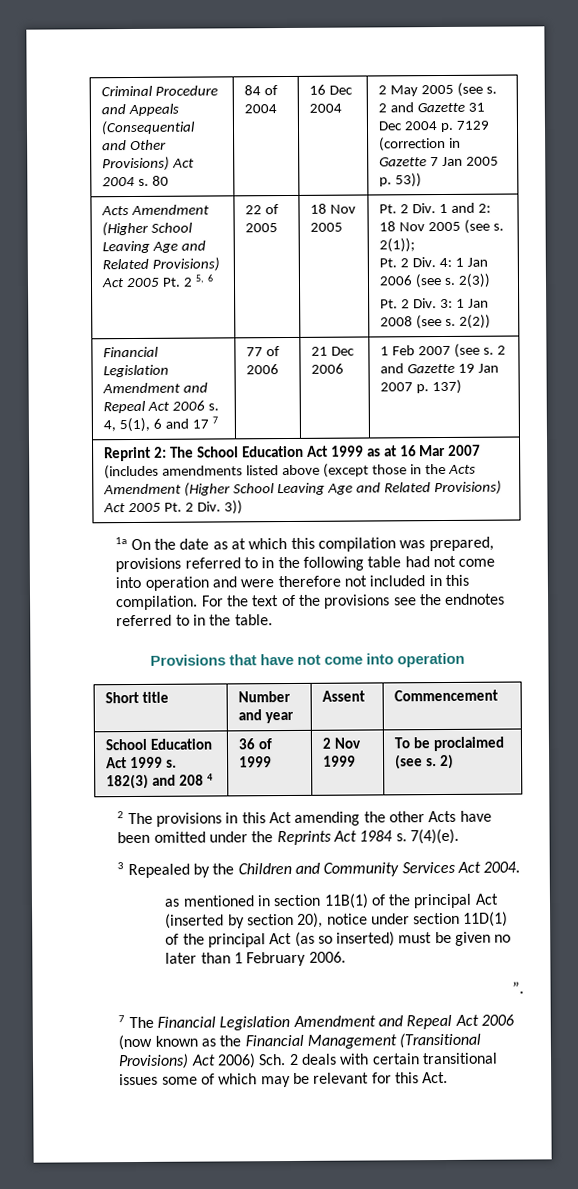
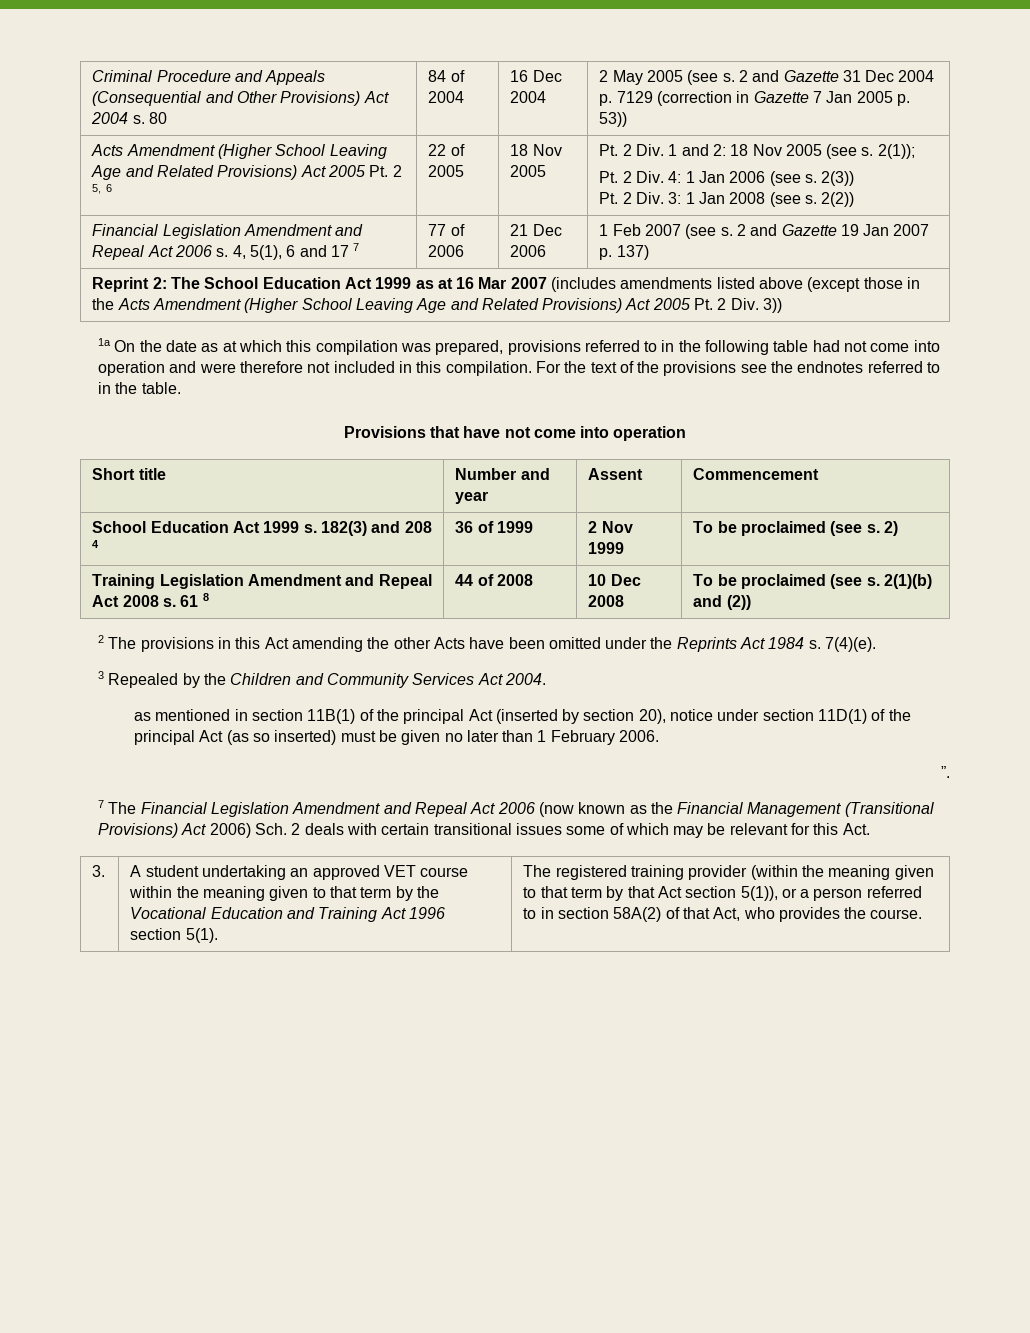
(455, 761) none -> [92,574,432,589] [92,593,209,607] [455,574,533,586] [588,574,641,586] [588,595,625,607] [693,574,932,589] [693,595,751,610] // Training Legislation Amendment and Repeal Act 2008 s. 61 8 | 44 of 2008 | 10 Dec 2008 | To be proclaimed (see s. 2(1)(b) and (2))
(449, 1077) none -> [92,865,106,877] [130,865,469,880] [129,886,439,901] [130,907,445,922] [130,928,218,943] [523,865,934,880] [523,886,922,901] [523,907,923,922] // 3. | A student undertaking an approved VET course within the meaning given to that term by the Vocational Education and Training Act 1996 section 5(1). | The registered training provider (within the meaning given to that term by that Act section 5(1)), or a person referred to in section 58A(2) of that Act, who provides the course.

